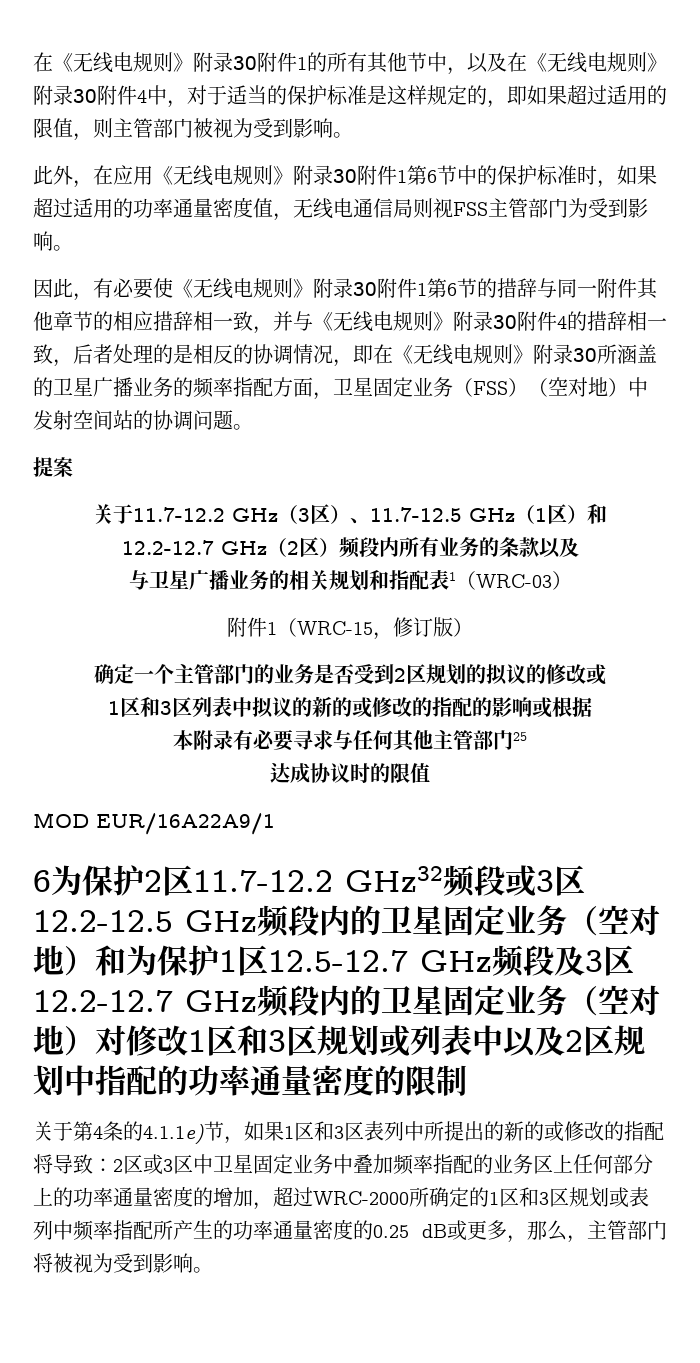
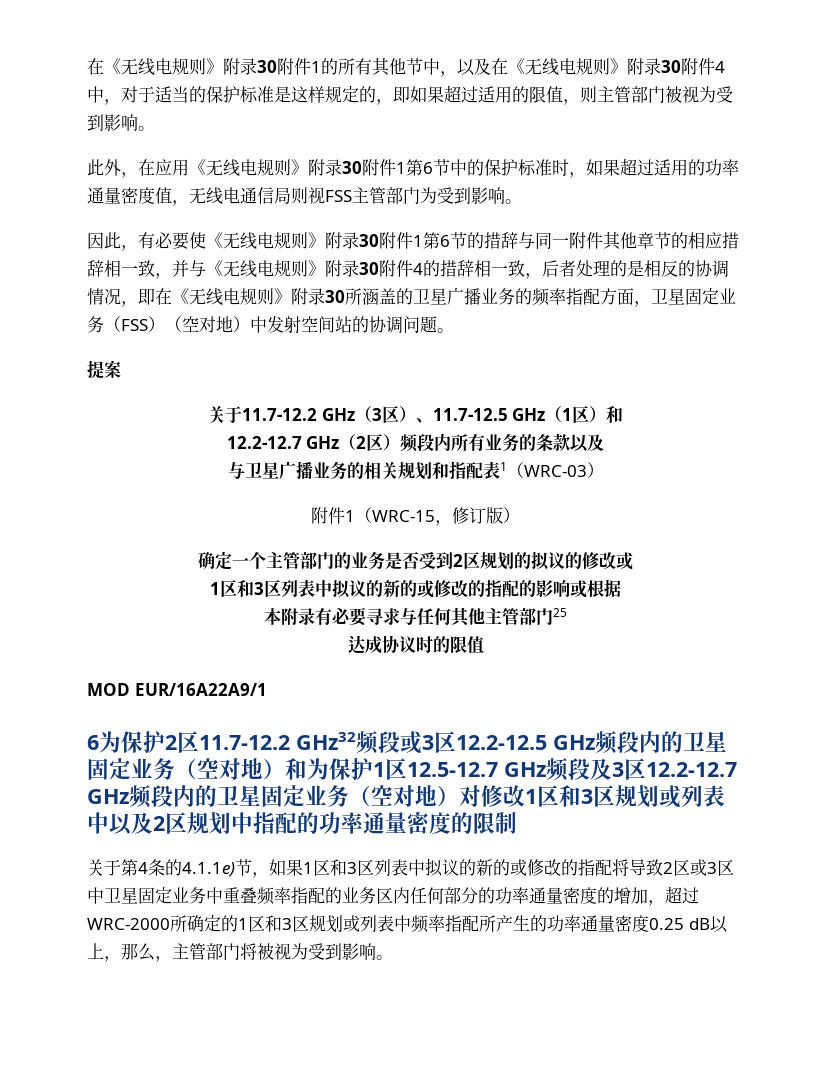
[364,1121,484,1141] 表列中所提出 -> [374,858,459,877] 列表中拟议
[93,1158,113,1172] ： -> (663, 867) none
[353,1154,393,1174] 叠加 -> [223,887,257,903] 重叠
[553,1154,573,1173] 上 -> [393,887,410,904] 内
[33,1187,53,1206] 上 -> (478, 895) none
[629,1187,649,1207] [33,1220,53,1240] 表列 -> [360,915,394,932] 列表
[353,1220,373,1240] 的 -> (649, 923) none
[447,1220,507,1241] 或更多 -> [709,916,728,933] [87,943,104,959] 以上

